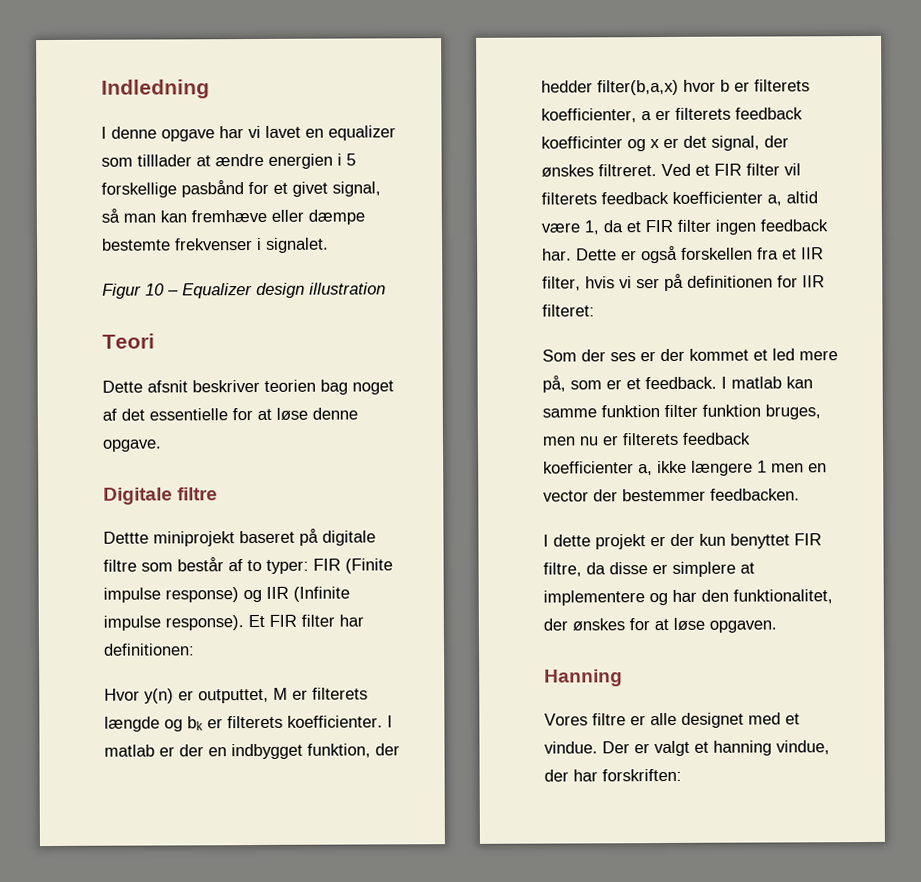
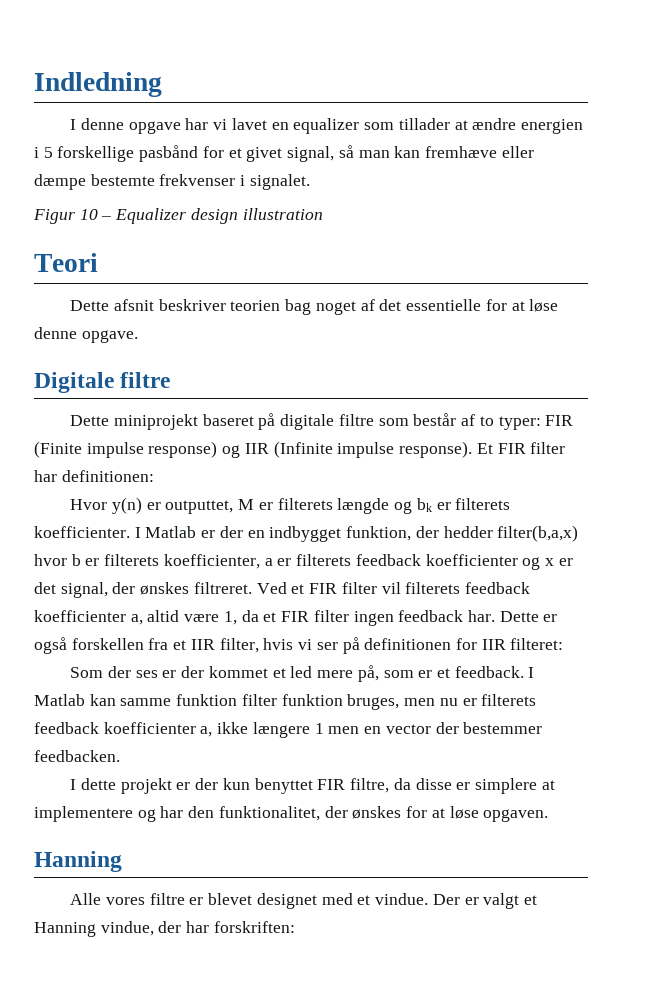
[137,154,192,167] tilllader -> [398,118,450,130] tillader
[103,531,149,544] Dettte -> [70,415,110,426] Dette
[104,744,155,757] matlab -> [145,526,197,538] Matlab
[541,136,623,149] koefficinter -> [425,554,518,566] koefficienter
[731,376,782,389] matlab -> [34,694,85,706] Matlab
[544,713,588,726] Vores -> [70,893,145,905] Alle vores
[650,712,677,726] alle -> [208,893,253,905] blevet
[713,740,772,756] hanning -> [34,922,96,937] Hanning

